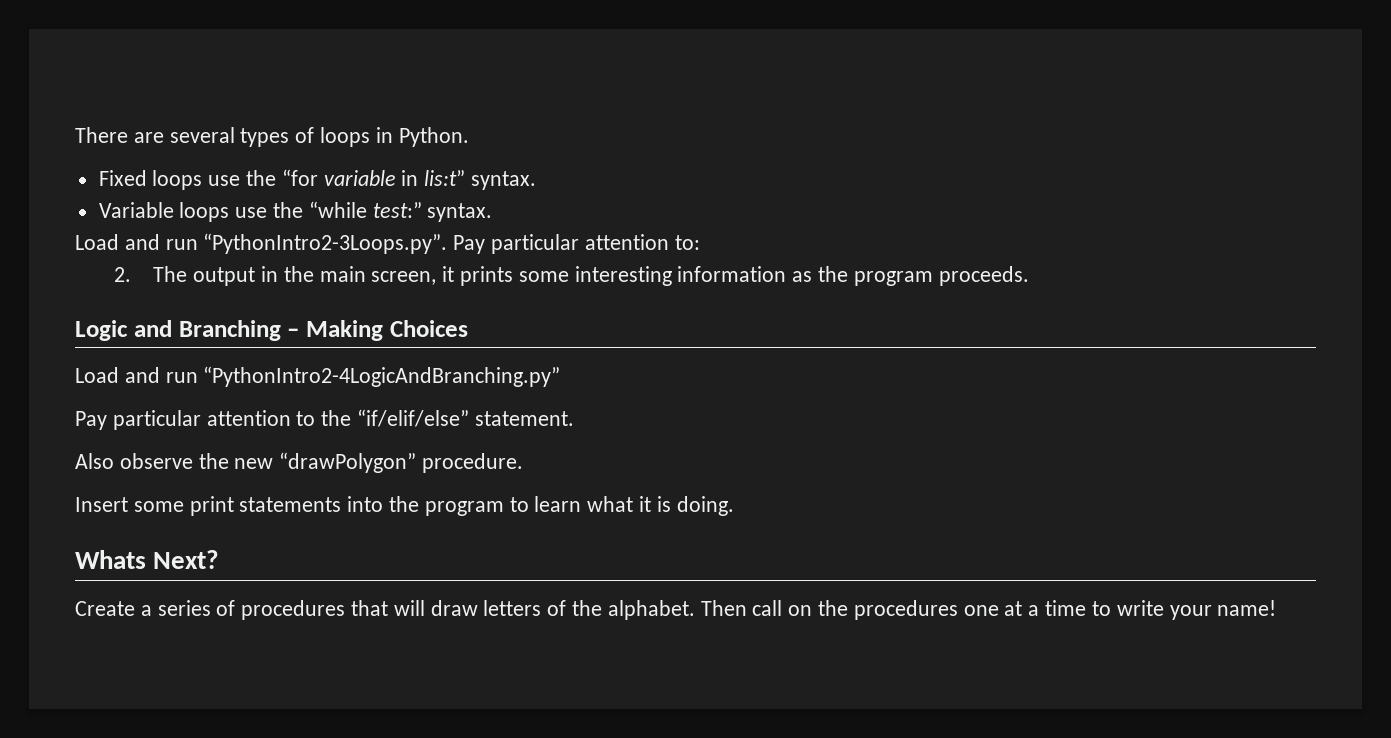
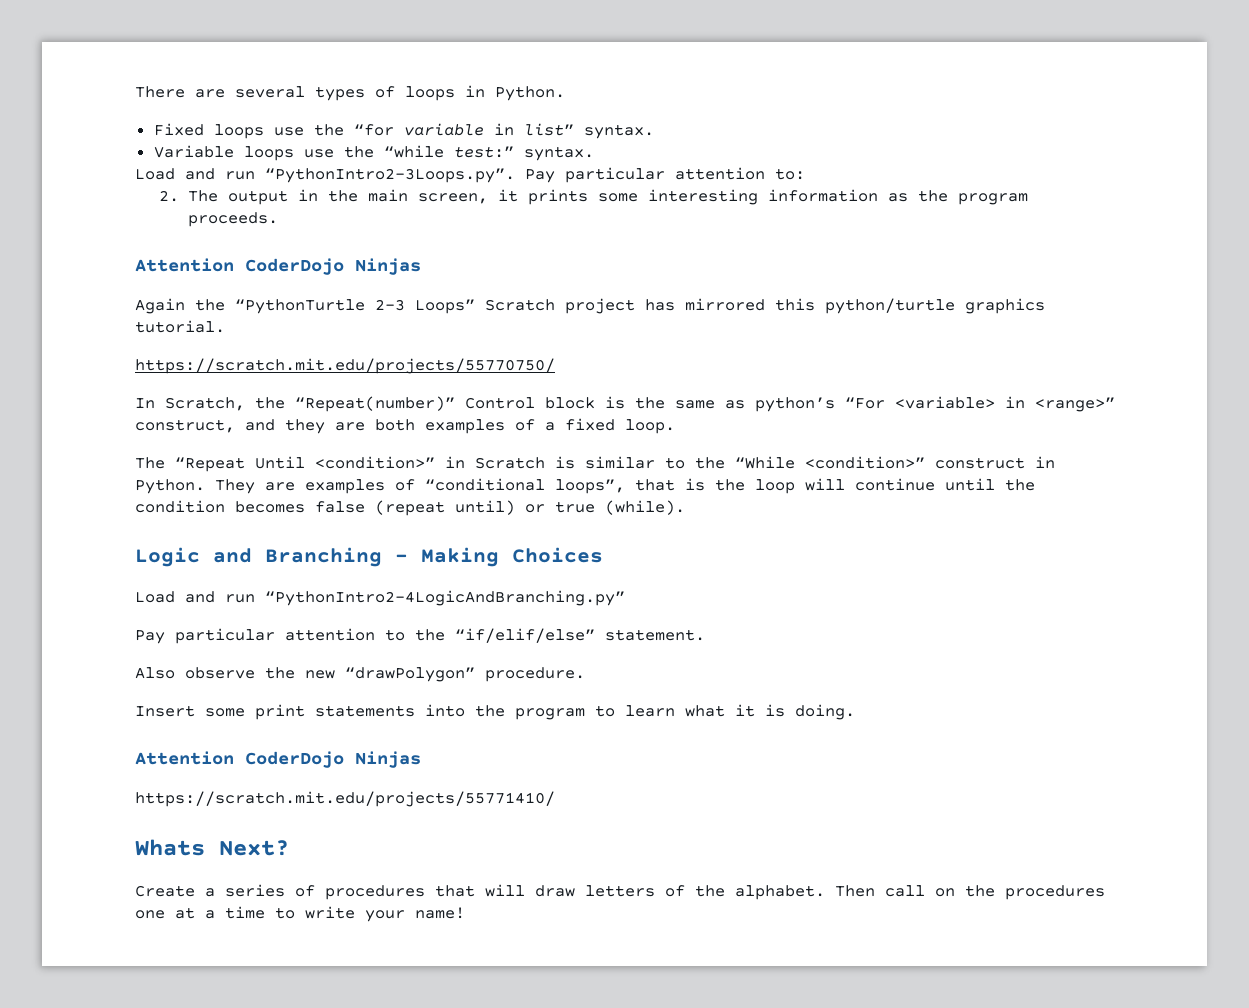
[424,170,466,186] lis:t” -> [523,123,574,136] list”
(1029, 276) none -> [135,258,421,275] [135,298,1045,314] [135,320,225,333] [135,358,555,374] [135,396,1115,412] [135,418,675,434] [135,456,1055,472] [135,478,1035,494] [135,500,685,516] // Attention CoderDojo Ninjas // Again the “PythonTurtle 2-3 Loops” Scratch project has mirrored this python/turtle graphics tutorial. // https://scratch.mit.edu/projects/55770750/ // In Scratch, the “Repeat(number)” Control block is the same as python’s “For <variable> in <range>” construct, and they are both examples of a fixed loop. // The “Repeat Until <condition>” in Scratch is similar to the “While <condition>” construct in Python. They are examples of “conditional loops”, that is the loop will continue until the condition becomes false (repeat until) or true (while).
(734, 506) none -> [135,751,421,768] [135,791,555,807] // Attention CoderDojo Ninjas // https://scratch.mit.edu/projects/55771410/

